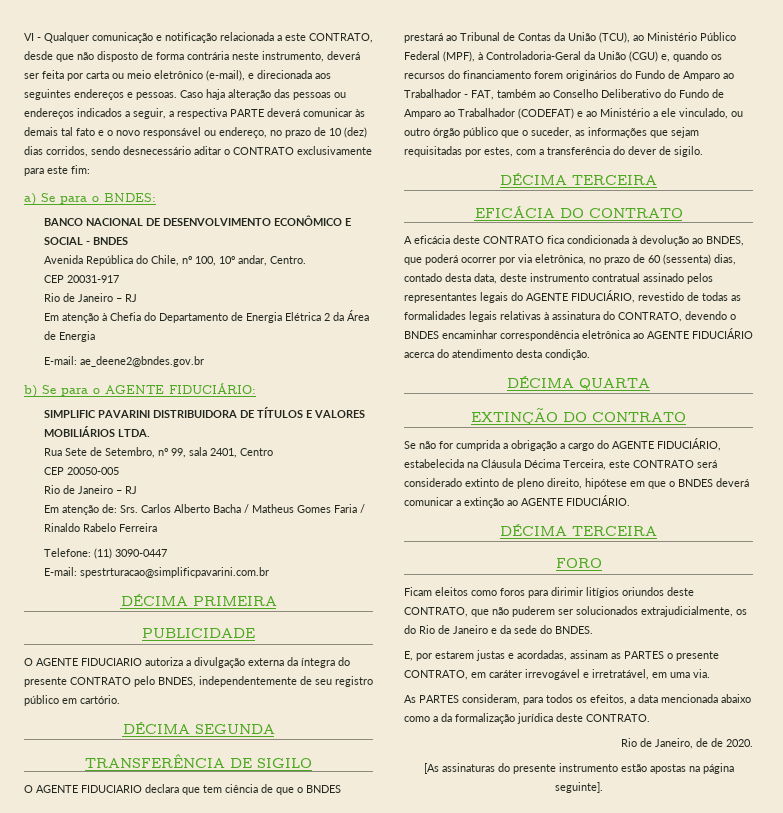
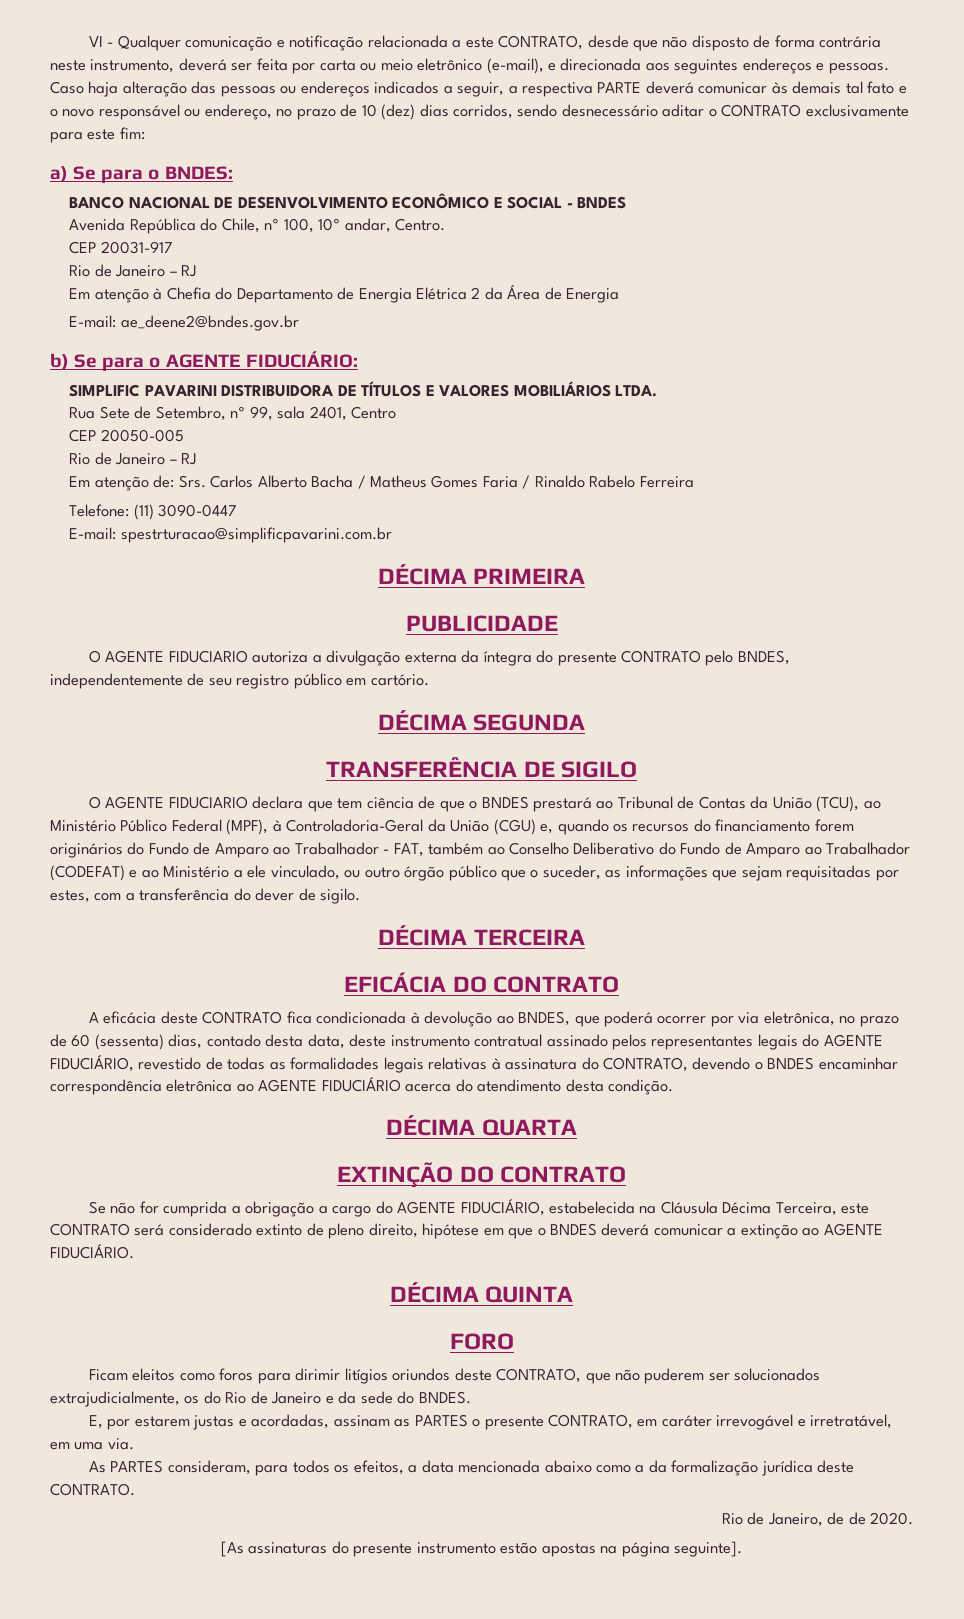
[572,526,657,536] TERCEIRA -> [485,1286,574,1303] QUINTA

